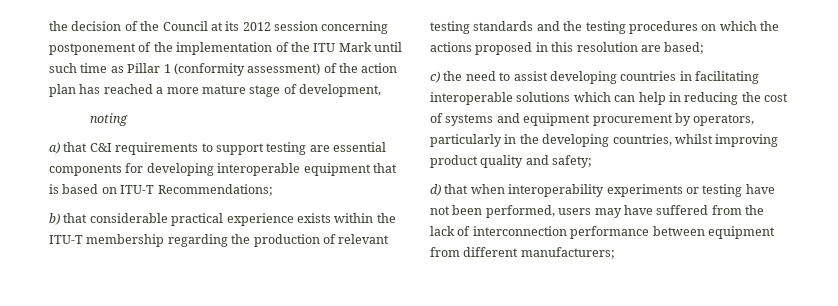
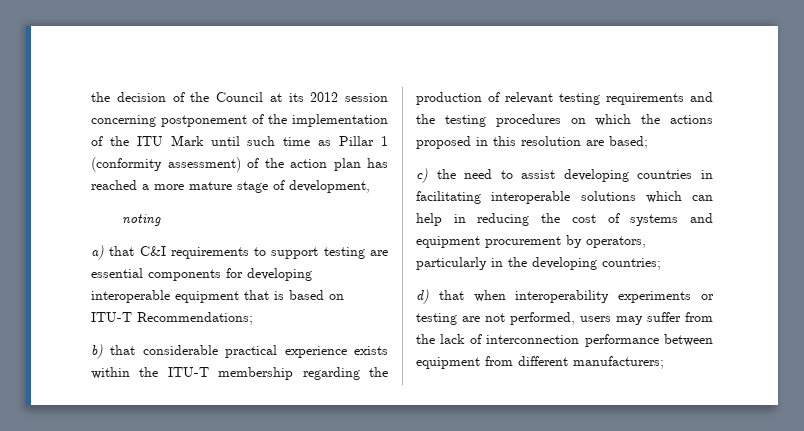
[473,21,534,31] standards -> [606,93,684,105] requirements
[612,134,779,147] [430,155,593,168] countries, whilst improving product quality and safety; -> [602,258,661,270] countries;
[745,184,775,194] [430,205,483,215] have not been -> [462,313,505,322] are not
[623,205,709,215] have suffered -> [647,312,681,322] suffer

